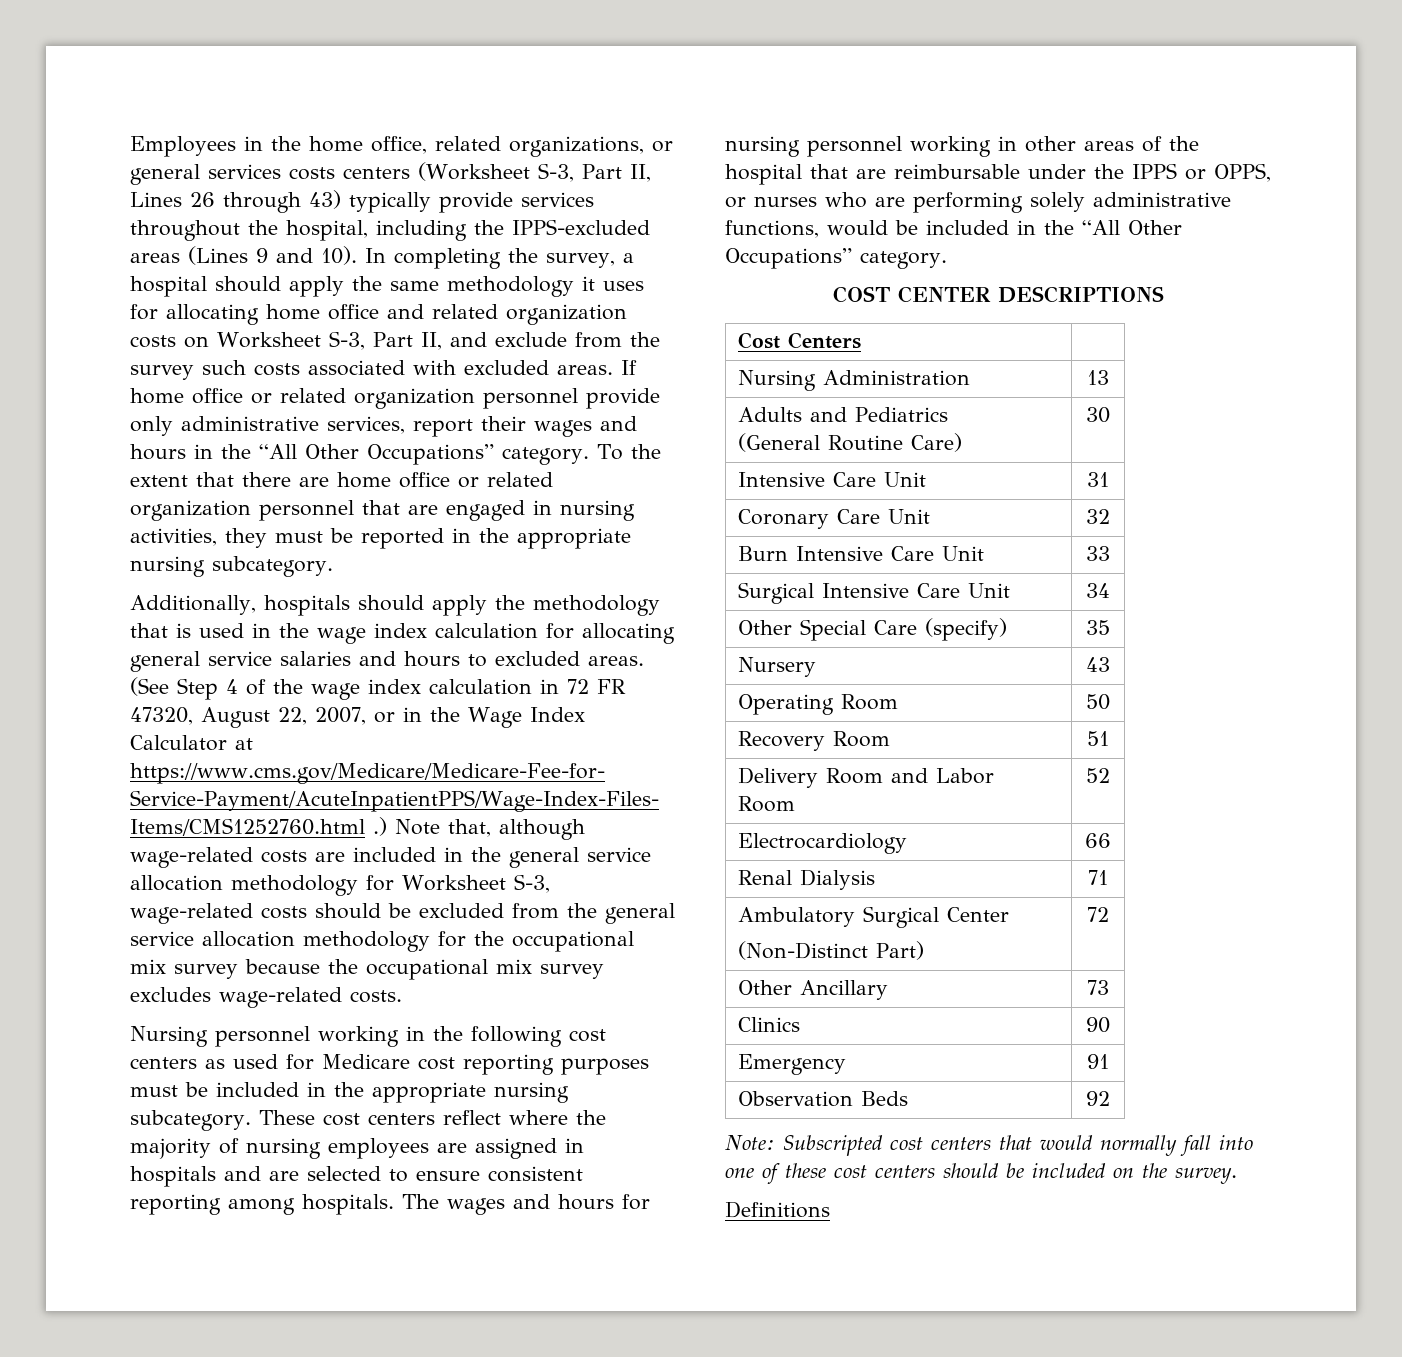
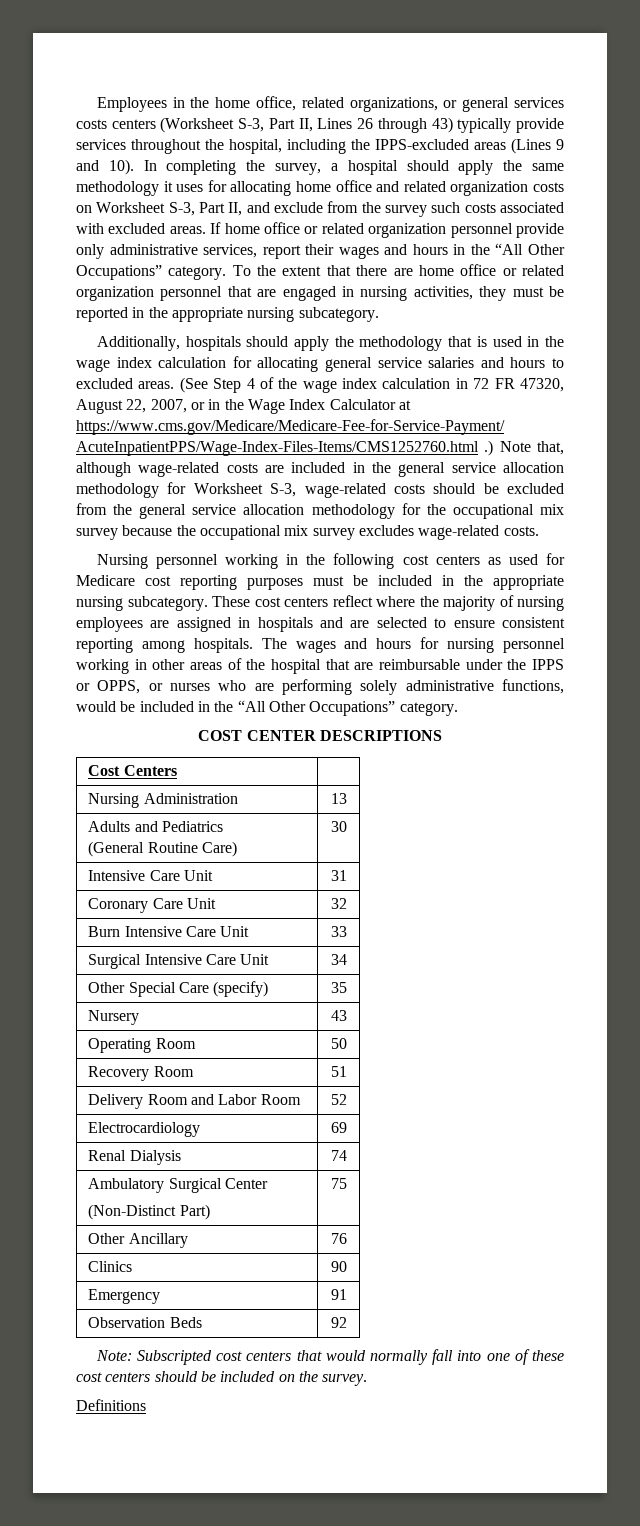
[1085,833,1111,848] 66 -> [330,1122,347,1133] 69
[1088,870,1108,885] 71 -> [330,1150,347,1161] 74
[1087,907,1109,922] 72 -> [330,1178,347,1189] 75
[1087,980,1109,995] 73 -> [330,1233,347,1244] 76

